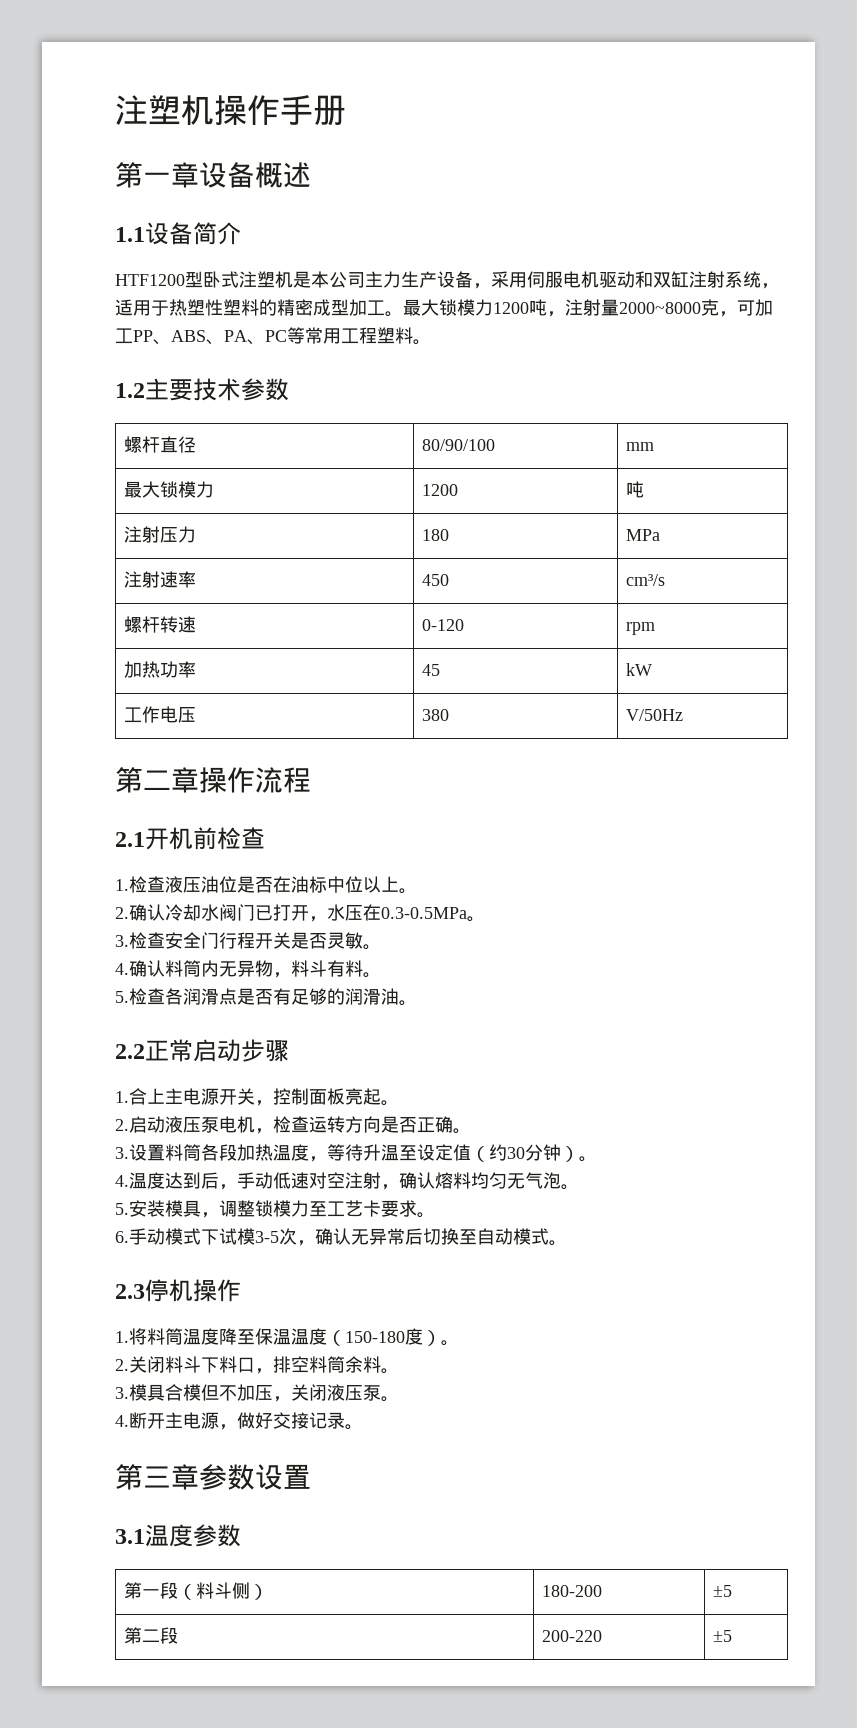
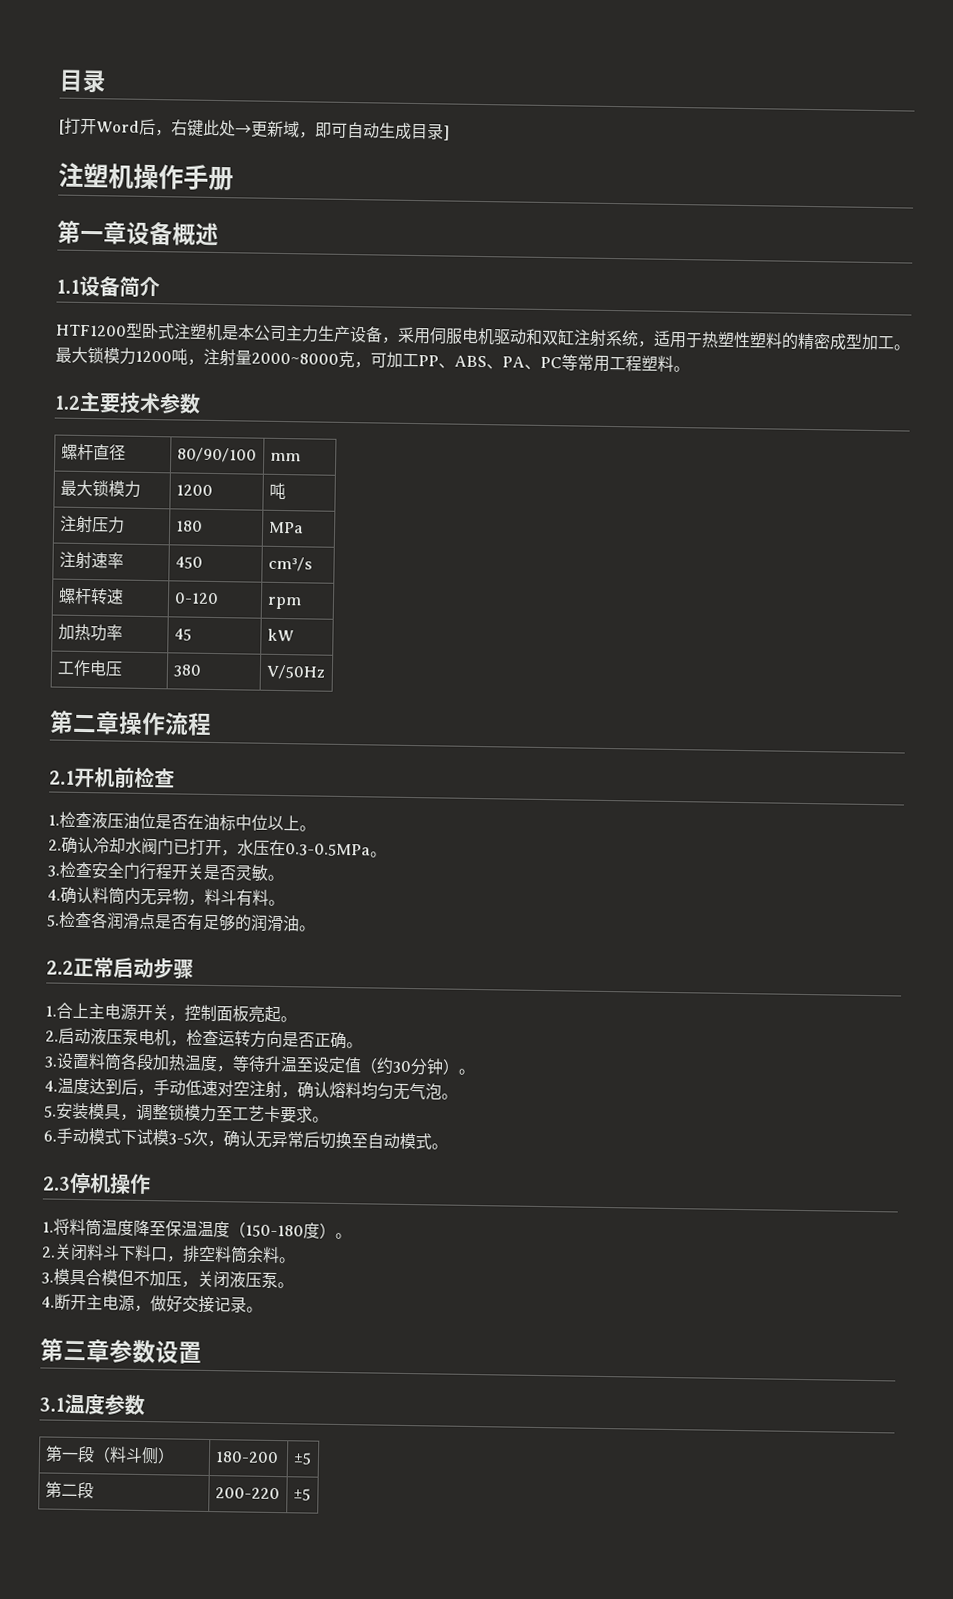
(115, 110) none -> [59,69,107,94] [59,117,450,141] 目录 // [打开Word后，右键此处→更新域，即可自动生成目录] //

